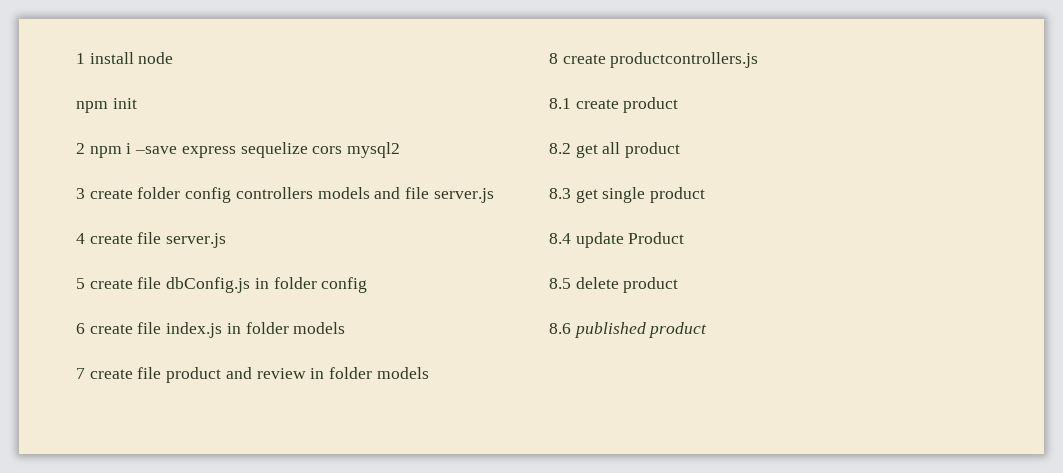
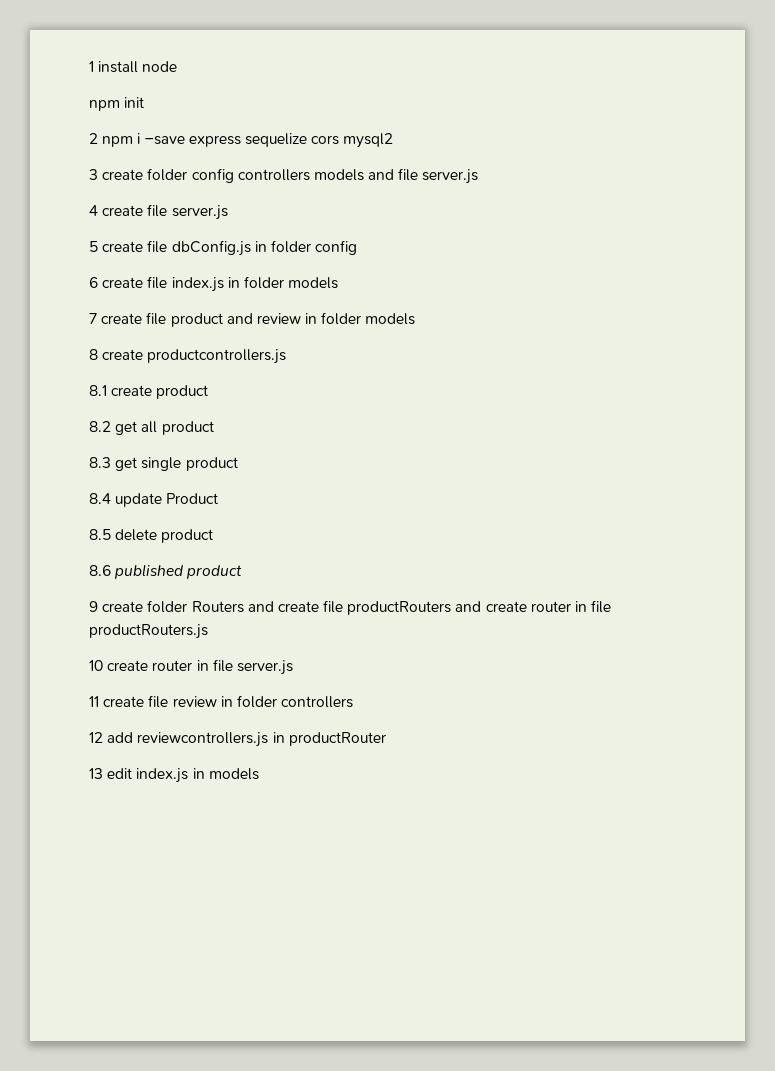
(708, 330) none -> [89,600,612,615] [89,624,208,639] [89,659,293,675] [89,695,354,708] [89,732,386,747] [89,768,259,783] // 9 create folder Routers and create file productRouters and create router in file productRouters.js // 10 create router in file server.js // 11 create file review in folder controllers // 12 add reviewcontrollers.js in productRouter // 13 edit index.js in models

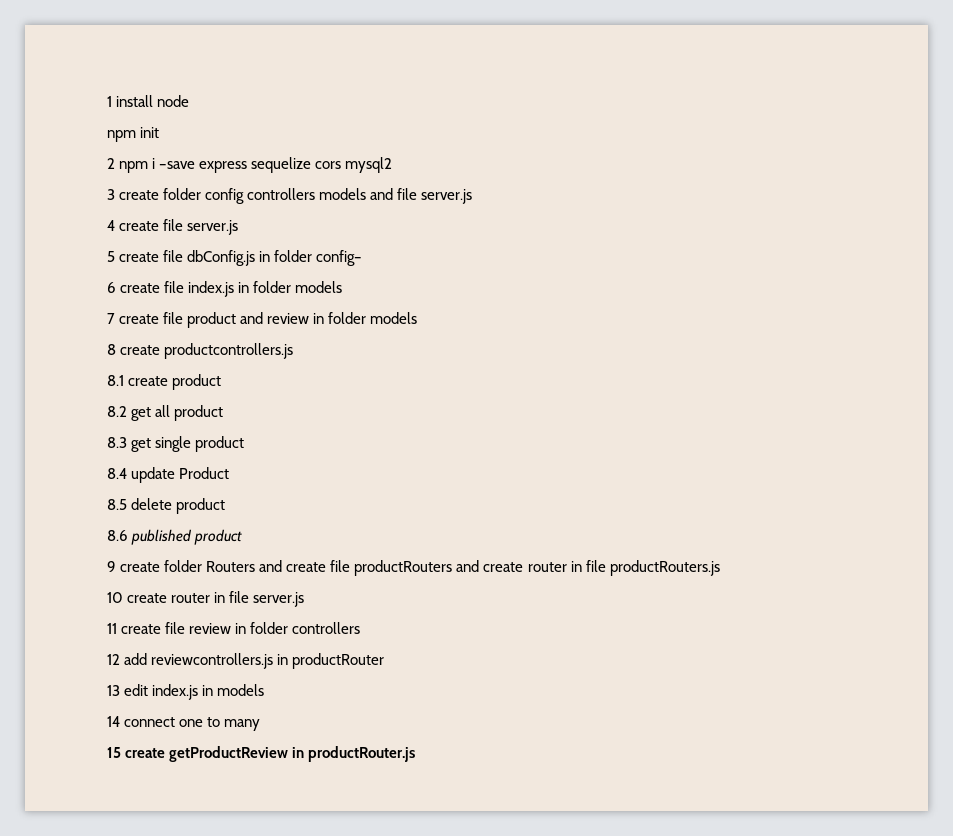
[315,240,358,255] config -> [316,250,363,266] config–
(259, 774) none -> [107,716,261,731] [107,746,416,762] // 14 connect one to many // 15 create getProductReview in productRouter.js

